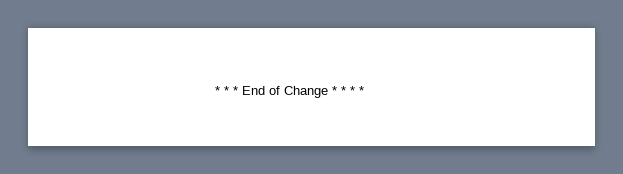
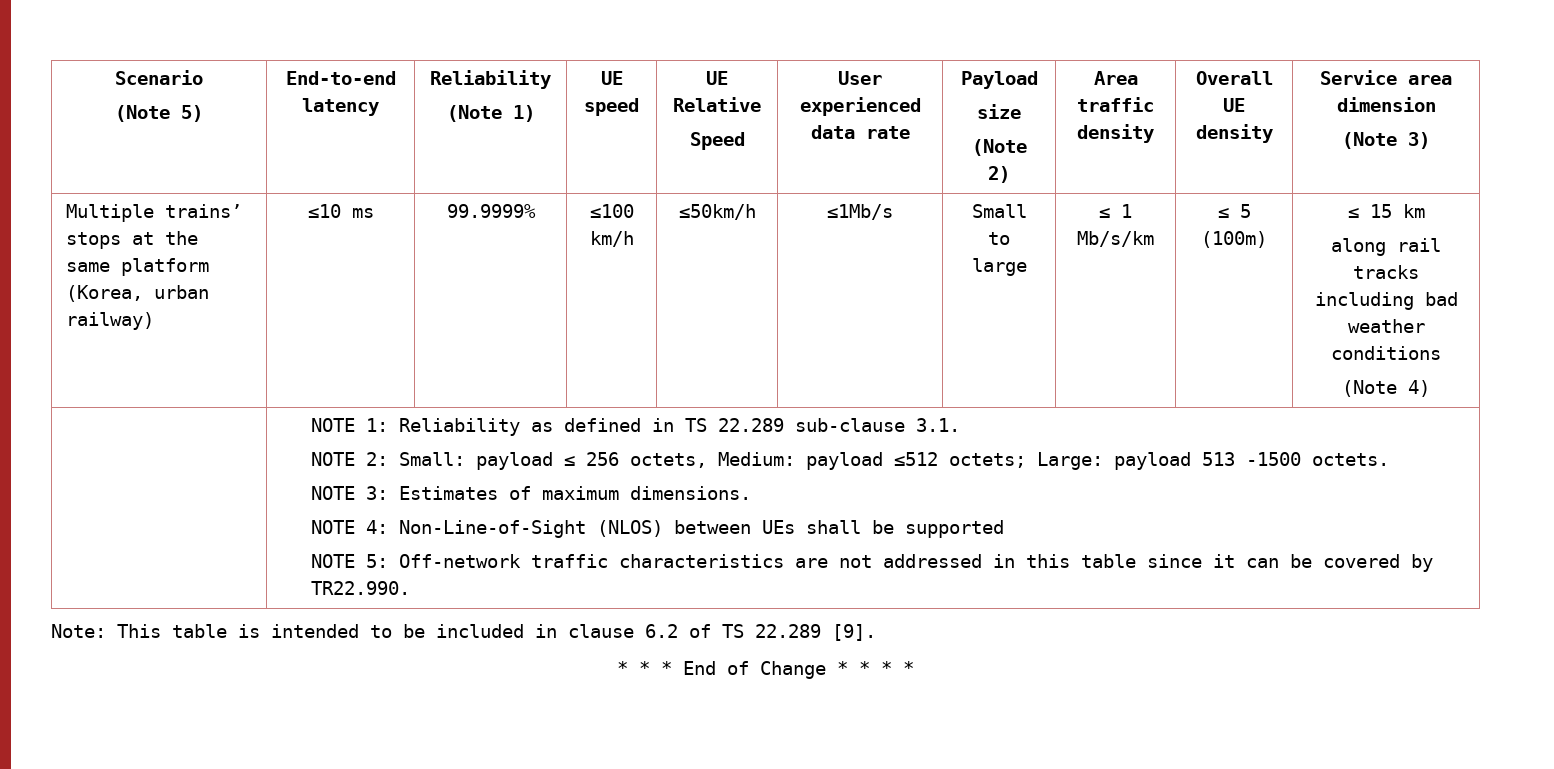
(215, 90) none -> [115,70,203,85] [115,105,203,122] [285,71,396,85] [302,98,379,116] [430,70,551,89] [446,105,535,122] [600,71,623,85] [584,98,639,116] [706,71,728,85] [673,97,761,112] [689,132,745,150] [838,71,882,85] [799,97,921,116] [810,125,910,139] [960,71,1038,89] [977,104,1021,119] [971,139,1027,156] [988,166,1010,183] [1093,71,1138,85] [1077,97,1154,112] [1077,124,1154,143] [1195,71,1273,85] [1223,98,1245,112] [1195,124,1273,143] [1320,70,1452,85] [1336,97,1436,112] [1342,132,1430,149] [66,204,243,222] [66,231,199,249] [66,258,210,276] [66,285,210,302] [66,312,155,330] [307,204,374,218] [446,204,536,218] [589,204,634,218] [589,231,634,247] [678,204,756,220] [827,204,893,220] [971,204,1027,218] [988,232,1010,245] [971,258,1027,276] [1099,204,1132,218] [1077,231,1154,247] [1217,204,1251,218] [1201,231,1267,248] [1347,204,1425,218] [1331,238,1441,256] [1353,265,1419,279] [1314,292,1458,310] [1347,319,1425,333] [1331,346,1441,360] [1342,380,1430,397] [310,418,960,436] [310,452,1389,470] [310,486,751,500] [310,520,1004,538] [310,554,1433,572] [310,581,410,595] [51,624,876,641] Scenario // (Note 5) | End-to-end latency | Reliability // (Note 1) | UE speed | UE Relative // Speed | User experienced data rate | Payload // size // (Note 2) | Area traffic density | Overall UE density | Service area dimension // (Note 3) // Multiple trains’ stops at the same platform (Korea, urban railway) | ≤10 ms | 99.9999% | ≤100 km/h | ≤50km/h | ≤1Mb/s | Small to large | ≤ 1 Mb/s/km | ≤ 5 (100m) | ≤ 15 km // along rail tracks including bad weather conditions // (Note 4) // | NOTE 1: Reliability as defined in TS 22.289 sub-clause 3.1. // NOTE 2: Small: payload ≤ 256 octets, Medium: payload ≤512 octets; Large: payload 513 -1500 octets. // NOTE 3: Estimates of maximum dimensions. // NOTE 4: Non-Line-of-Sight (NLOS) between UEs shall be supported // NOTE 5: Off-network traffic characteristics are not addressed in this table since it can be covered by TR22.990. // Note: This table is intended to be included in clause 6.2 of TS 22.289 [9]. //

